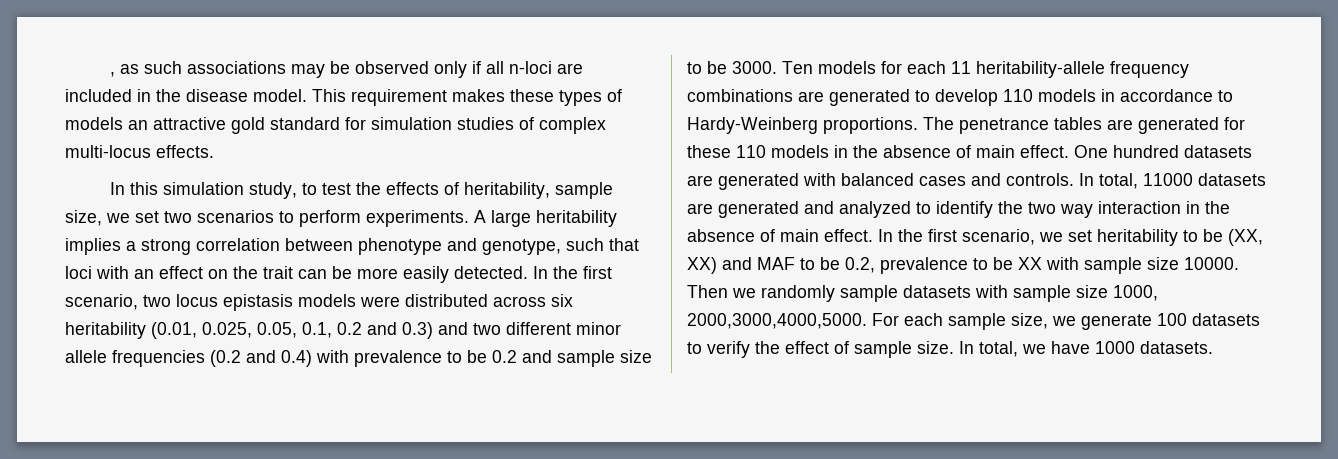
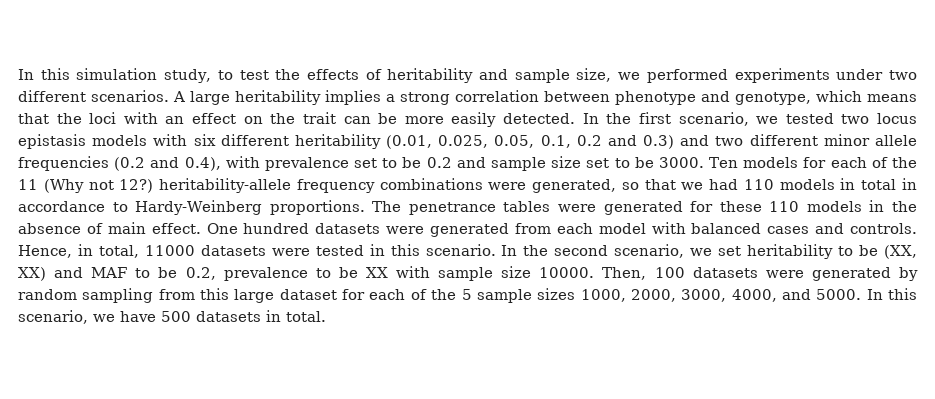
[110,61,584,78] [65,89,622,106] [65,117,606,134] [65,145,214,158] , as such associations may be observed only if all n-loci are included in the disease model. This requirement makes these types of models an attractive gold standard for simulation studies of complex multi-locus effects. // -> (18, 74) none
[464,182,614,199] [65,210,469,227] heritability, sample size, we set two scenarios to perform experiments. -> [387,68,918,83] [18,90,169,102] heritability and sample size, we performed experiments under two different scenarios.
[566,238,639,251] such that -> [816,90,917,102] [18,113,82,124] which means that the
(138, 302) none -> [756,113,834,124] we tested
[360,294,573,307] were distributed across six -> [153,134,289,146] with six different
[281,350,312,367] 0.4) -> [184,157,221,171] 0.4),
(442, 358) none -> [354,158,378,168] set
(652, 356) none -> [586,158,610,168] set
[951,61,1189,78] [687,89,1115,106] 11 heritability-allele frequency combinations are generated to develop 110 models in -> [871,157,917,168] [18,178,917,193] of the 11 (Why not 12?) heritability-allele frequency combinations were generated, so that we had 110 models in total in
[1107,119,1133,130] are -> [557,204,596,212] were
[687,173,799,190] are generated -> [386,223,646,237] were generated from each model
[1079,173,1094,186] In -> [18,244,93,258] Hence, in
[687,201,1230,218] [687,229,957,242] are generated and analyzed to identify the two way interaction in the absence of main effect. In the first -> [271,244,609,256] were tested in this scenario. In the second
[687,285,1158,302] [687,313,1260,330] [687,341,1213,358] Then we randomly sample datasets with sample size 1000, 2000,3000,4000,5000. For each sample size, we generate 100 datasets to verify the effect of sample size. In total, we have 1000 datasets. -> [602,267,918,281] [18,288,918,303] [18,310,326,324] Then, 100 datasets were generated by random sampling from this large dataset for each of the 5 sample sizes 1000, 2000, 3000, 4000, and 5000. In this scenario, we have 500 datasets in total.

